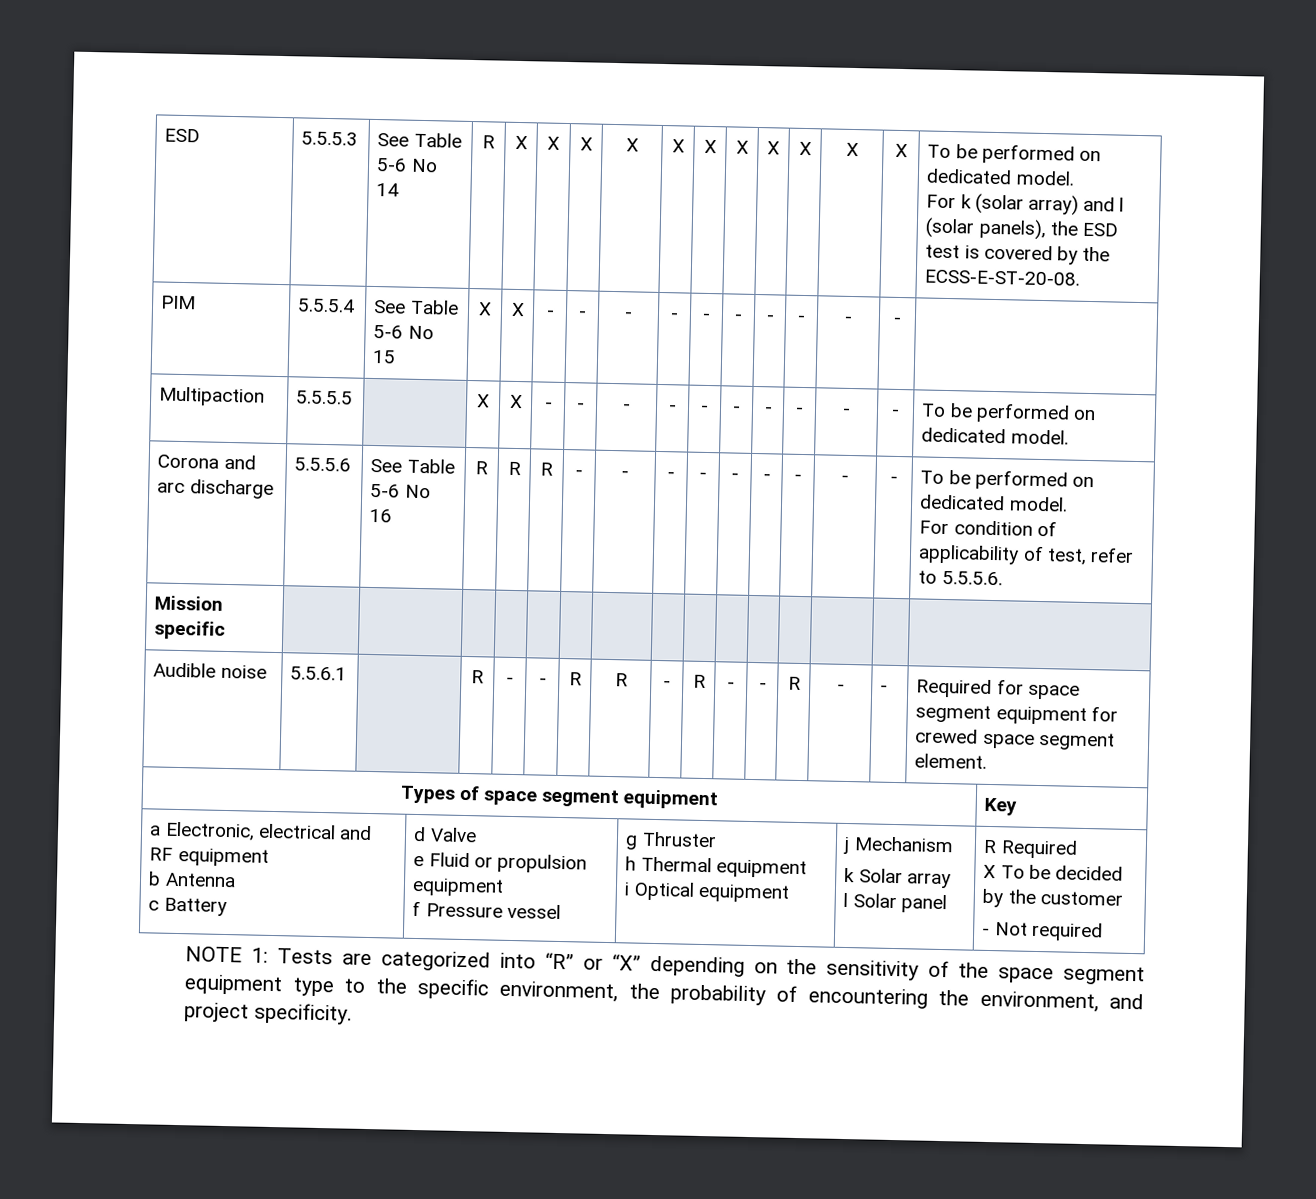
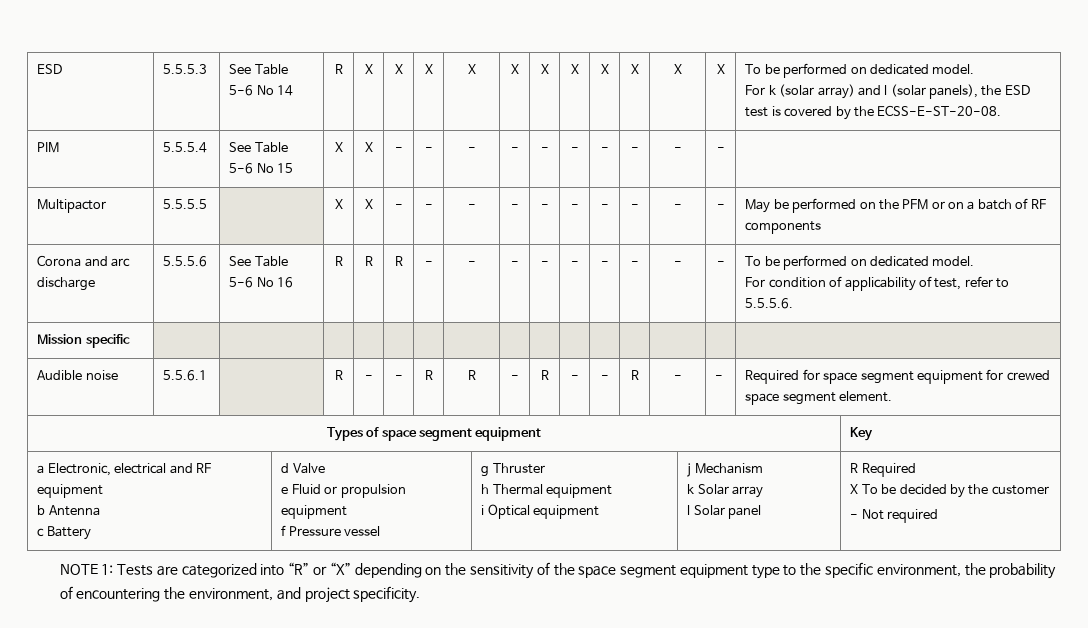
[158,386,266,407] Multipaction -> [37,199,107,213] Multipactor
[921,402,1096,424] [921,427,1069,445] To be performed on dedicated model. -> [745,198,1046,213] [745,221,822,234] May be performed on the PFM or on a batch of RF components

